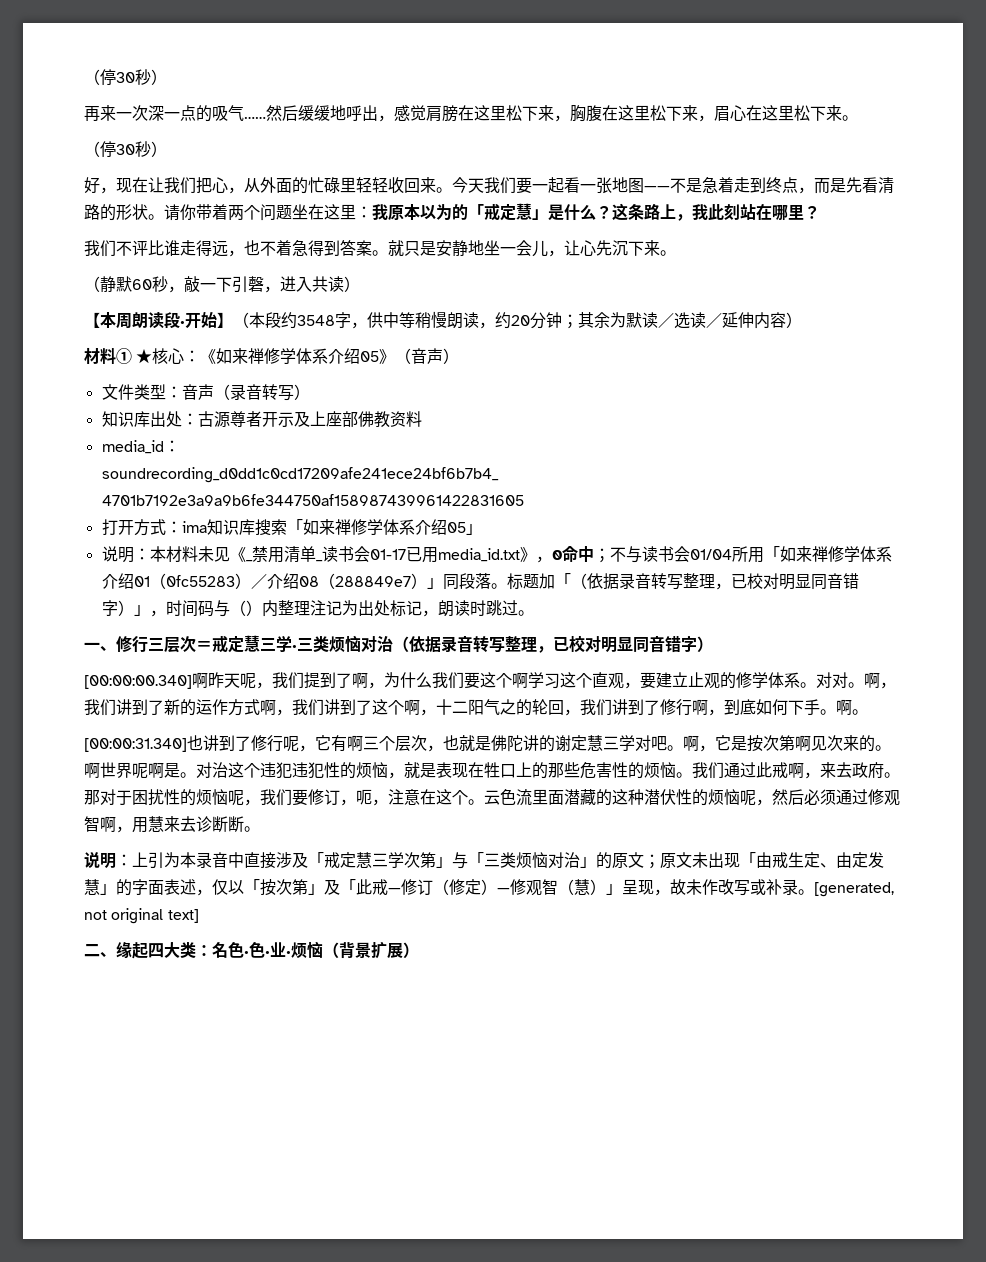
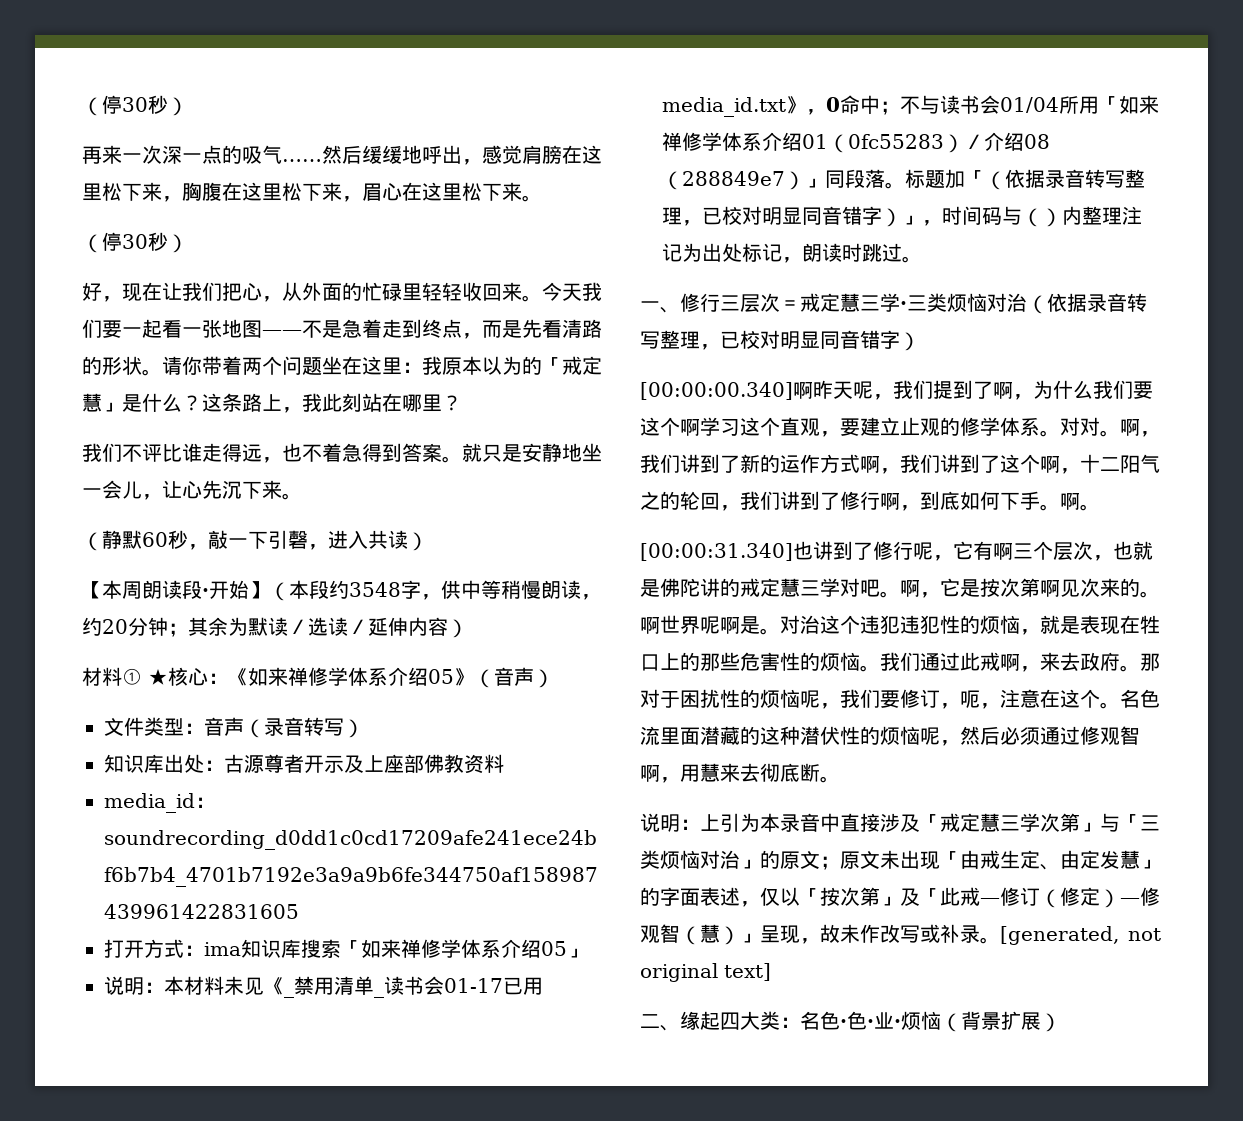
[555,735,571,751] 谢 -> [740,578,760,597] 戒
[484,790,500,805] 云 -> [1120,689,1140,708] 名
[196,816,228,832] 诊断 -> [760,763,800,782] 彻底

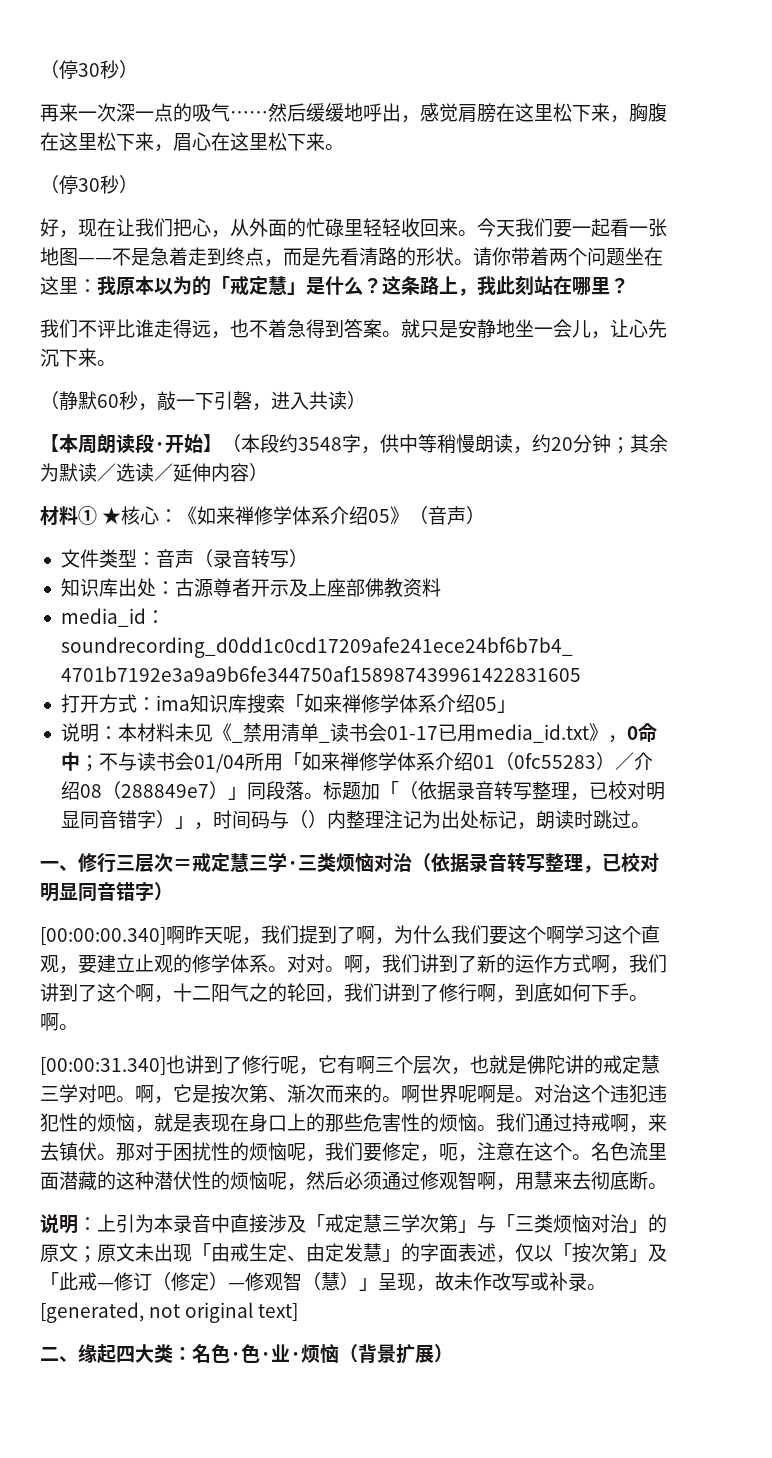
[1040,578,1100,597] 啊见次 -> [268,1084,344,1103] 、渐次而
[1140,615,1160,634] 牲 -> [249,1113,268,1132] 身
[960,652,980,671] 此 -> [572,1113,591,1132] 持
[1080,652,1120,671] 政府 -> [59,1142,97,1161] 镇伏
[920,689,940,708] 订 -> [401,1142,420,1161] 定

